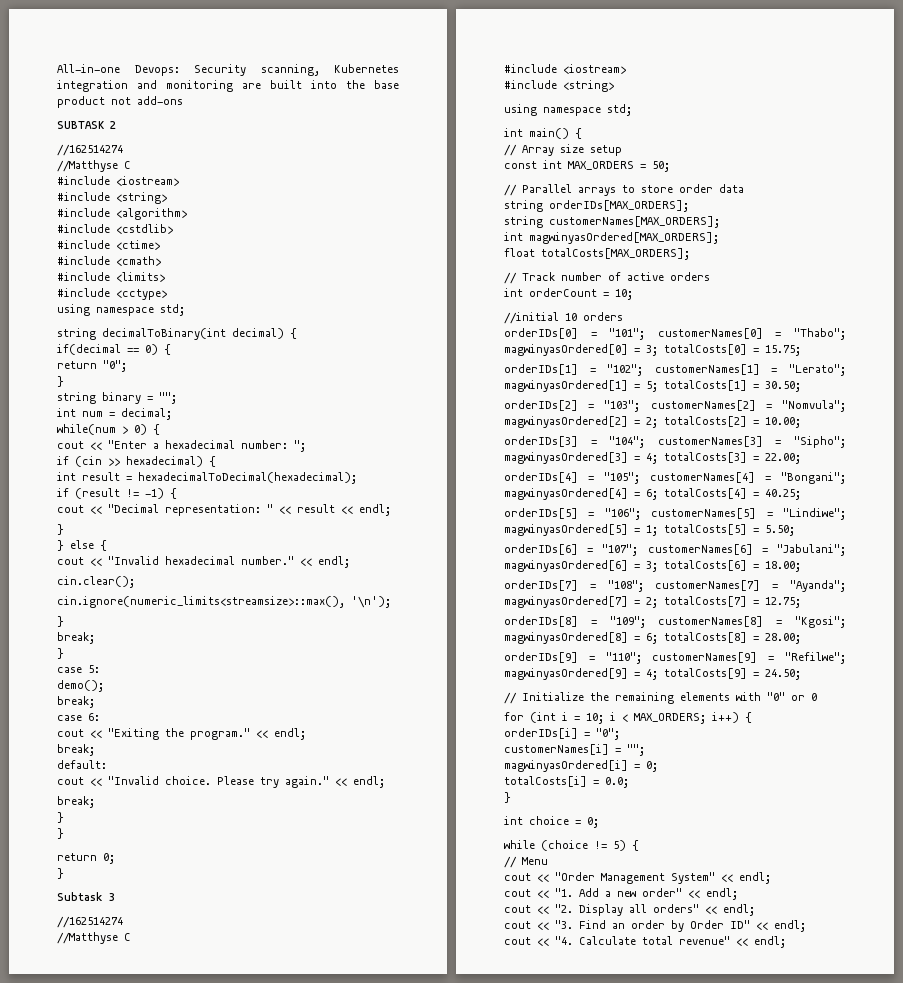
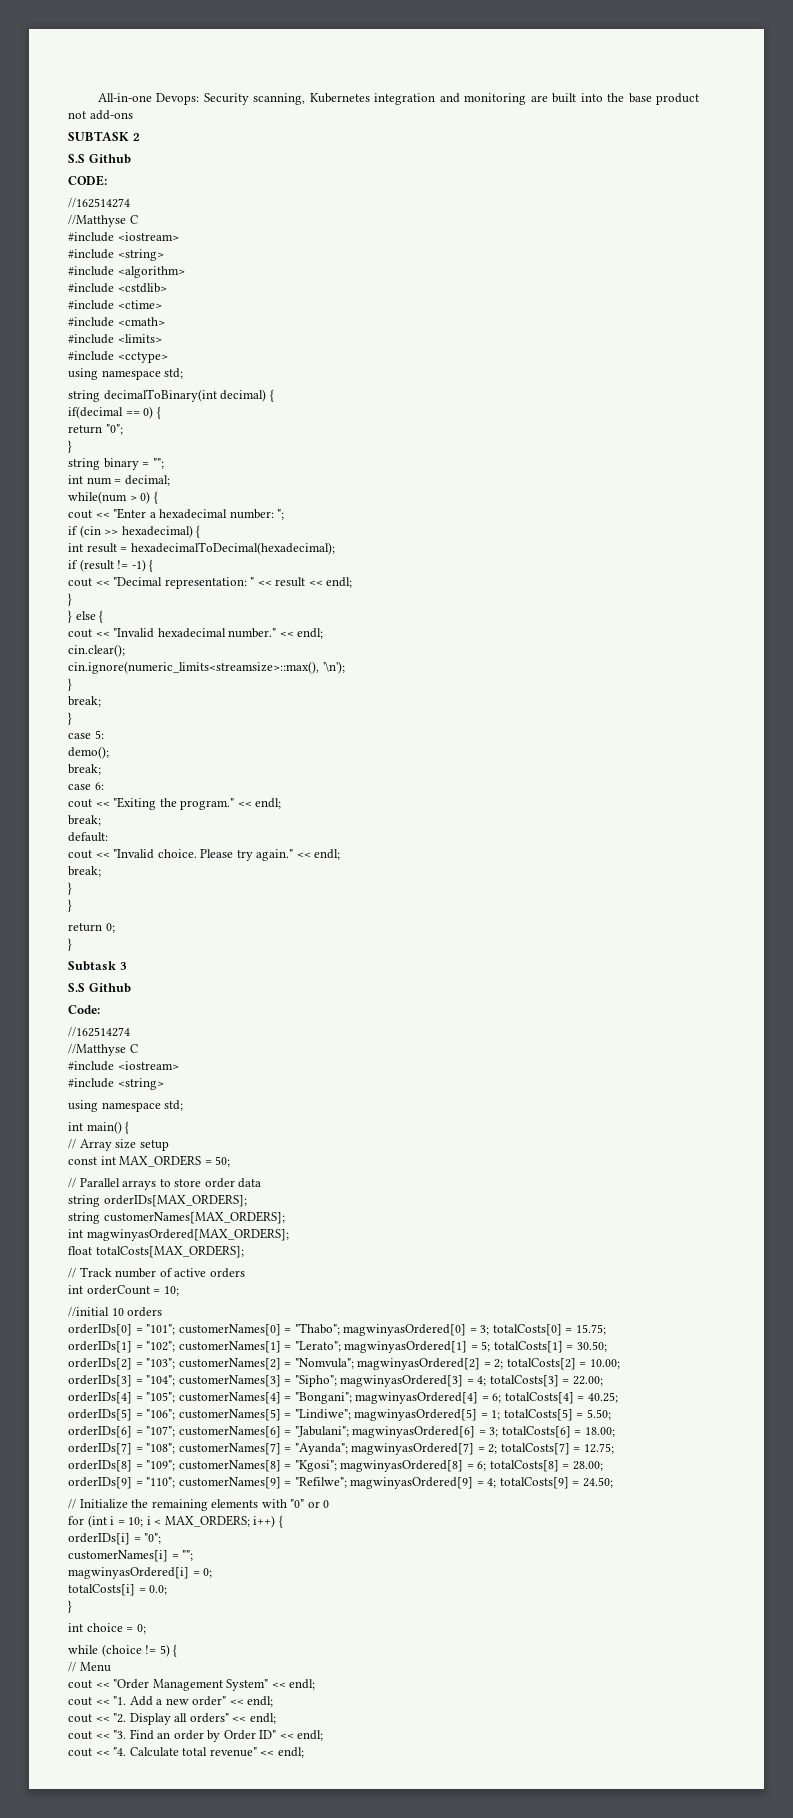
(116, 125) none -> [68,154,131,164] [68,175,107,186] // S.S Github // CODE:
(114, 897) none -> [68,983,131,993] [68,1005,100,1014] // S.S Github // Code:

